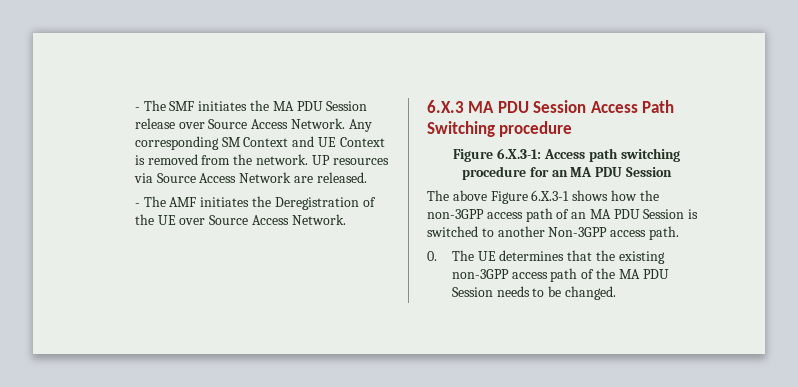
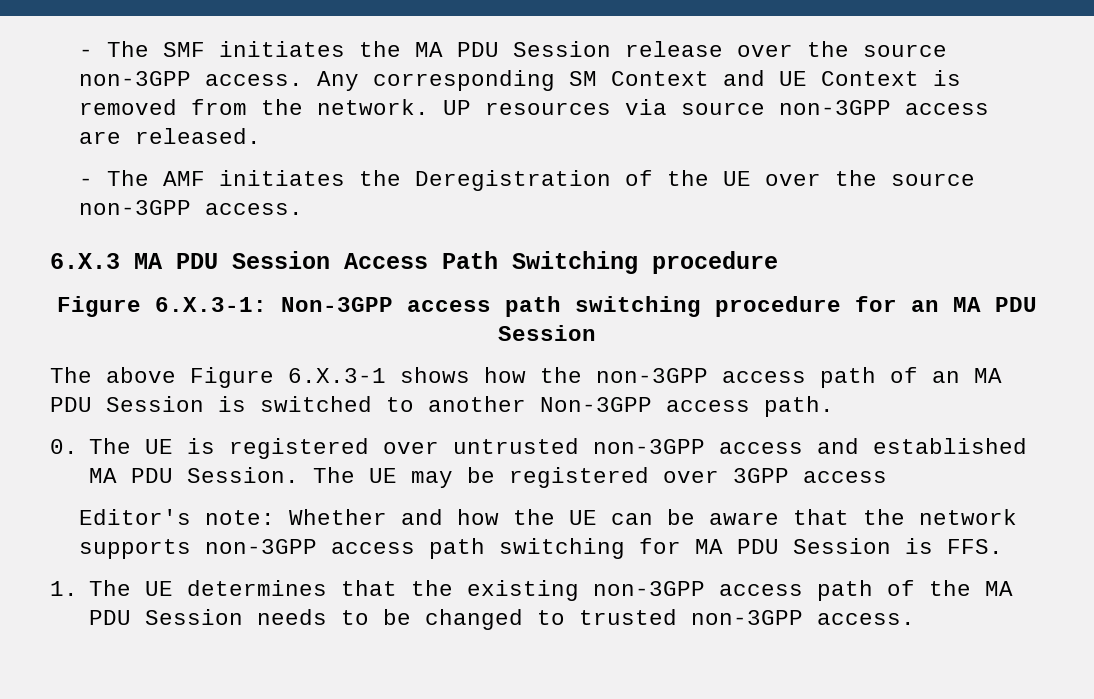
[208,118,346,129] Source Access Network. -> [807,41,948,57] [79,71,304,86] the source non-3GPP access.
[156,172,292,183] Source Access Network -> [681,100,990,115] source non-3GPP access
[209,214,346,225] Source Access Network. -> [835,170,976,186] [79,200,304,215] the source non-3GPP access.
[544,149,585,159] Access -> [281,297,491,312] Non-3GPP access
(496, 256) none -> [187,438,1028,459] [89,467,888,488] [79,509,1018,525] [79,538,1004,559] [50,580,174,596] is registered over untrusted non-3GPP access and established MA PDU Session. The UE may be registered over 3GPP access // Editor's note: Whether and how the UE can be aware that the network supports non-3GPP access path switching for MA PDU Session is FFS. // 1. The UE
[565,286,617,300] changed. -> [425,609,916,630] changed to trusted non-3GPP access.

